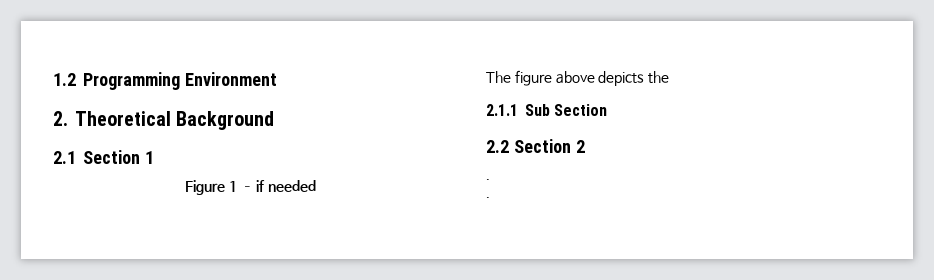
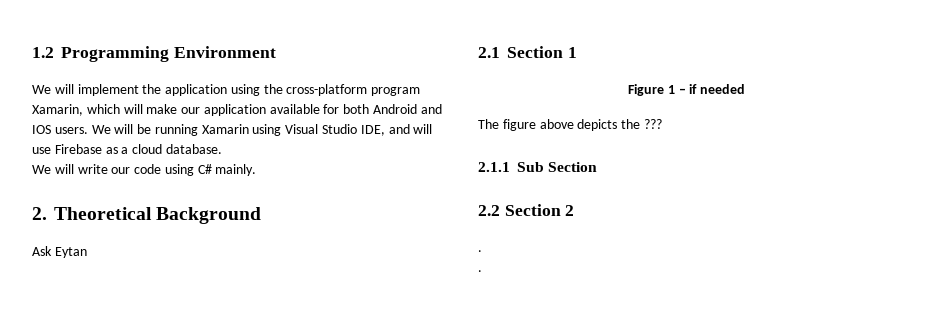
(277, 79) none -> [32,84,421,96] [32,104,442,116] [32,124,433,136] [32,144,222,154] [32,164,257,176] // We will implement the application using the cross-platform program Xamarin, which will make our application available for both Android and IOS users. We will be running Xamarin using Visual Studio IDE, and will use Firebase as a cloud database. // We will write our code using C# mainly.
(275, 120) none -> [32,246,87,258] // Ask Eytan
(670, 77) none -> [643,119,662,129] ???

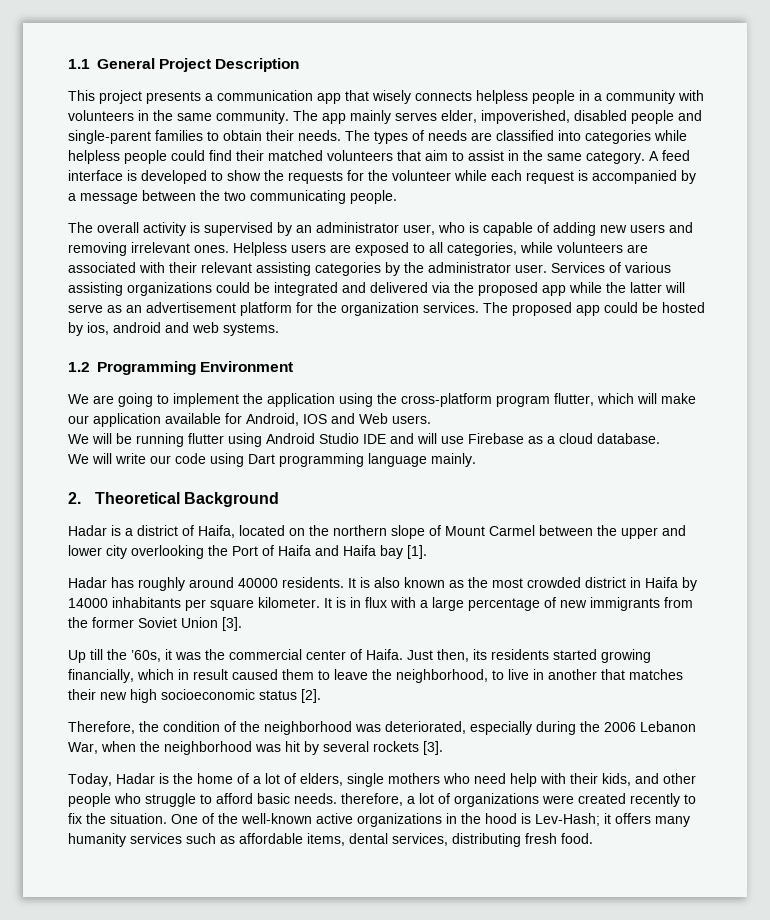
(32, 52) none -> [68,58,300,72] [68,90,704,104] [68,110,702,124] [68,130,687,144] [68,150,690,164] [68,170,696,184] [68,190,397,204] [68,222,693,236] [68,242,648,256] [68,262,671,276] [68,282,685,296] [68,302,705,316] [68,322,279,336] 1.1 General Project Description // This project presents a communication app that wisely connects helpless people in a community with volunteers in the same community. The app mainly serves elder, impoverished, disabled people and single-parent families to obtain their needs. The types of needs are classified into categories while helpless people could find their matched volunteers that aim to assist in the same category. A feed interface is developed to show the requests for the volunteer while each request is accompanied by a message between the two communicating people. // The overall activity is supervised by an administrator user, who is capable of adding new users and removing irrelevant ones. Helpless users are exposed to all categories, while volunteers are associated with their relevant assisting categories by the administrator user. Services of various assisting organizations could be integrated and delivered via the proposed app while the latter will serve as an advertisement platform for the organization services. The proposed app could be hosted by ios, android and web systems. //
[54,84,74,94] will -> [93,393,169,407] are going to
[32,104,83,116] Xamarin, -> [554,393,594,406] flutter,
[343,104,442,114] [32,125,51,134] both Android and IOS -> [246,413,388,426] Android, IOS and Web
(88, 130) none -> (431, 419) //
[201,124,385,136] Xamarin using Visual Studio IDE, -> [188,433,386,447] flutter using Android Studio IDE
[197,164,212,174] C# -> [248,453,427,467] Dart programming language
[32,246,87,258] [478,46,577,58] [627,84,746,96] [478,119,662,131] [478,162,598,172] [478,204,575,216] [478,250,482,252] [478,270,482,272] Ask Eytan // 2.1 Section 1 // Figure 1 – if needed // The figure above depicts the ??? // 2.1.1 Sub Section // 2.2 Section 2 // . // . -> [68,525,686,539] [68,545,427,559] [68,577,697,591] [68,597,693,611] [68,617,242,631] [68,649,651,663] [68,669,683,683] [68,689,321,703] [68,721,696,735] [68,741,443,755] [68,773,696,787] [68,793,696,807] [68,813,690,827] [68,833,593,847] Hadar is a district of Haifa, located on the northern slope of Mount Carmel between the upper and lower city overlooking the Port of Haifa and Haifa bay [1]. // Hadar has roughly around 40000 residents. It is also known as the most crowded district in Haifa by 14000 inhabitants per square kilometer. It is in flux with a large percentage of new immigrants from the former Soviet Union [3]. // Up till the ’60s, it was the commercial center of Haifa. Just then, its residents started growing financially, which in result caused them to leave the neighborhood, to live in another that matches their new high socioeconomic status [2]. // Therefore, the condition of the neighborhood was deteriorated, especially during the 2006 Lebanon War, when the neighborhood was hit by several rockets [3]. // Today, Hadar is the home of a lot of elders, single mothers who need help with their kids, and other people who struggle to afford basic needs. therefore, a lot of organizations were created recently to fix the situation. One of the well-known active organizations in the hood is Lev-Hash; it offers many humanity services such as affordable items, dental services, distributing fresh food.

